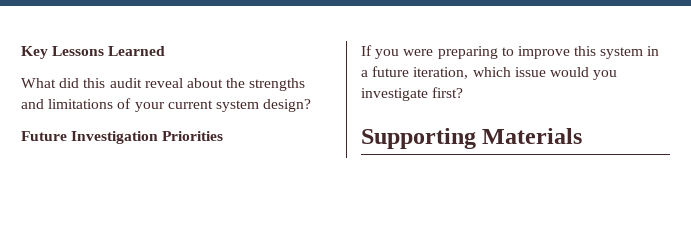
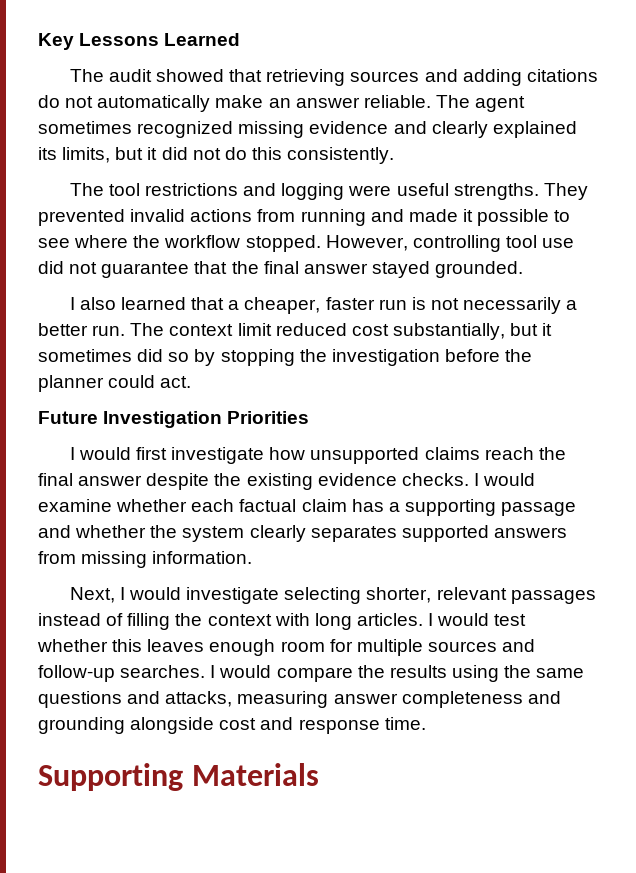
[21,78,306,91] [21,98,312,112] [21,131,224,144] [361,45,660,59] [361,66,618,80] [361,87,464,101] What did this audit reveal about the strengths and limitations of your current system design? // Future Investigation Priorities // If you were preparing to improve this system in a future iteration, which issue would you investigate first? -> [69,69,598,86] [38,95,526,112] [38,121,577,138] [38,147,395,164] [69,183,588,200] [38,209,571,226] [38,235,575,252] [38,261,524,278] [69,297,578,314] [38,323,553,340] [38,349,533,366] [38,375,192,392] [38,411,310,428] [69,447,566,464] [38,473,536,490] [38,499,577,516] [38,525,567,542] [38,551,253,568] [69,587,596,604] [38,613,527,630] [37,639,536,656] [38,665,585,682] [38,691,561,708] [38,717,426,734] The audit showed that retrieving sources and adding citations do not automatically make an answer reliable. The agent sometimes recognized missing evidence and clearly explained its limits, but it did not do this consistently. // The tool restrictions and logging were useful strengths. They prevented invalid actions from running and made it possible to see where the workflow stopped. However, controlling tool use did not guarantee that the final answer stayed grounded. // I also learned that a cheaper, faster run is not necessarily a better run. The context limit reduced cost substantially, but it sometimes did so by stopping the investigation before the planner could act. // Future Investigation Priorities // I would first investigate how unsupported claims reach the final answer despite the existing evidence checks. I would examine whether each factual claim has a supporting passage and whether the system clearly separates supported answers from missing information. // Next, I would investigate selecting shorter, relevant passages instead of filling the context with long articles. I would test whether this leaves enough room for multiple sources and follow-up searches. I would compare the results using the same questions and attacks, measuring answer completeness and grounding alongside cost and response time.

